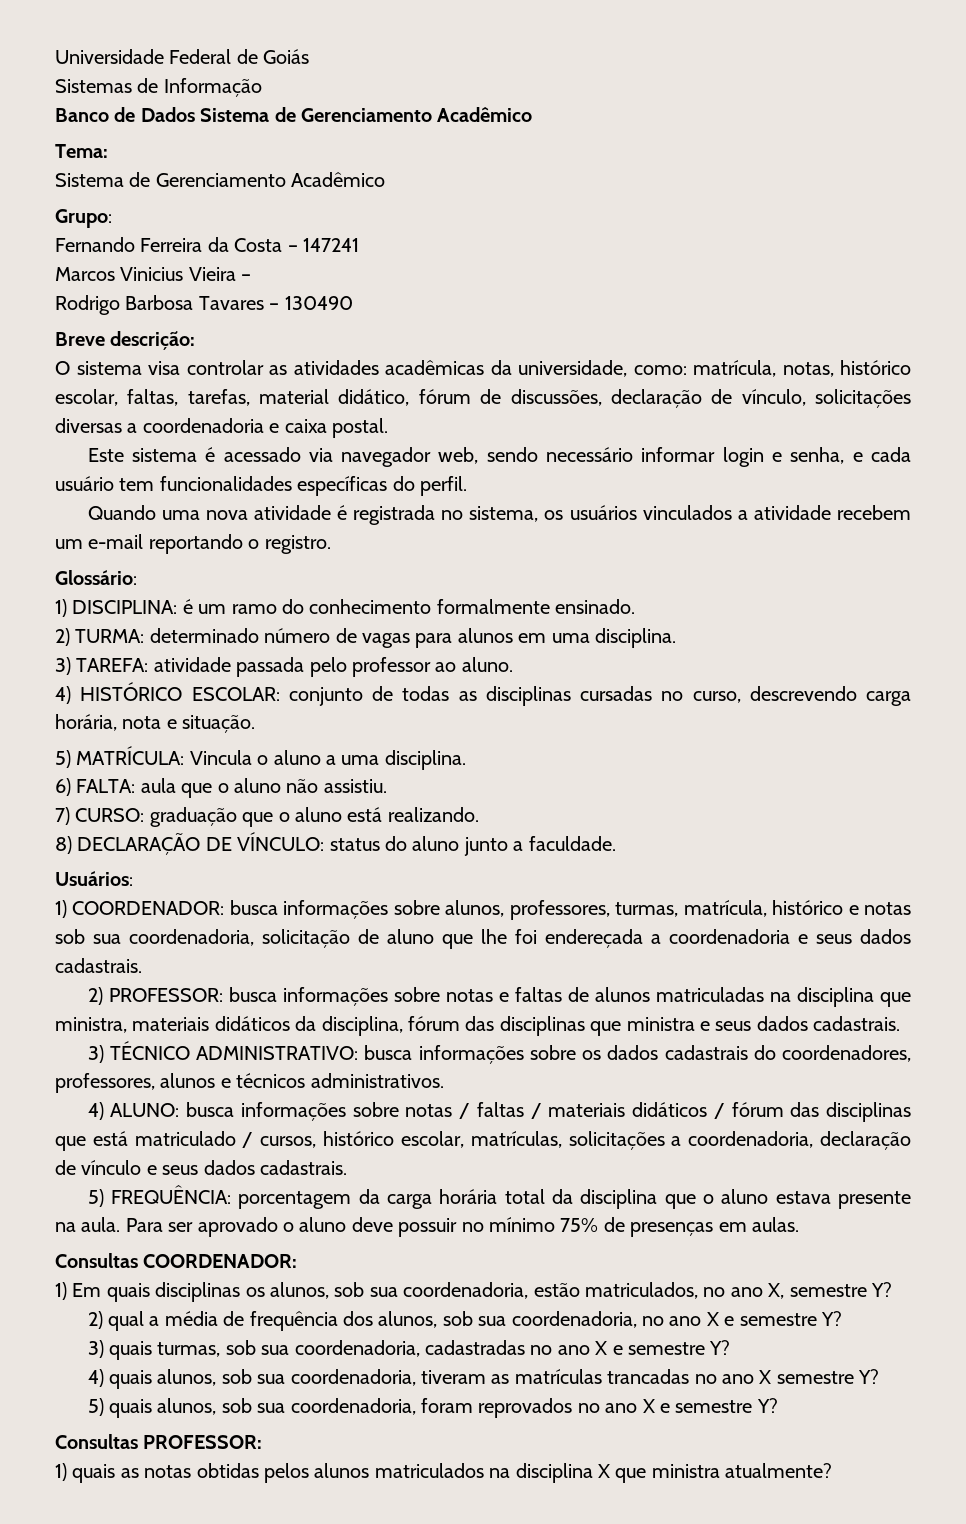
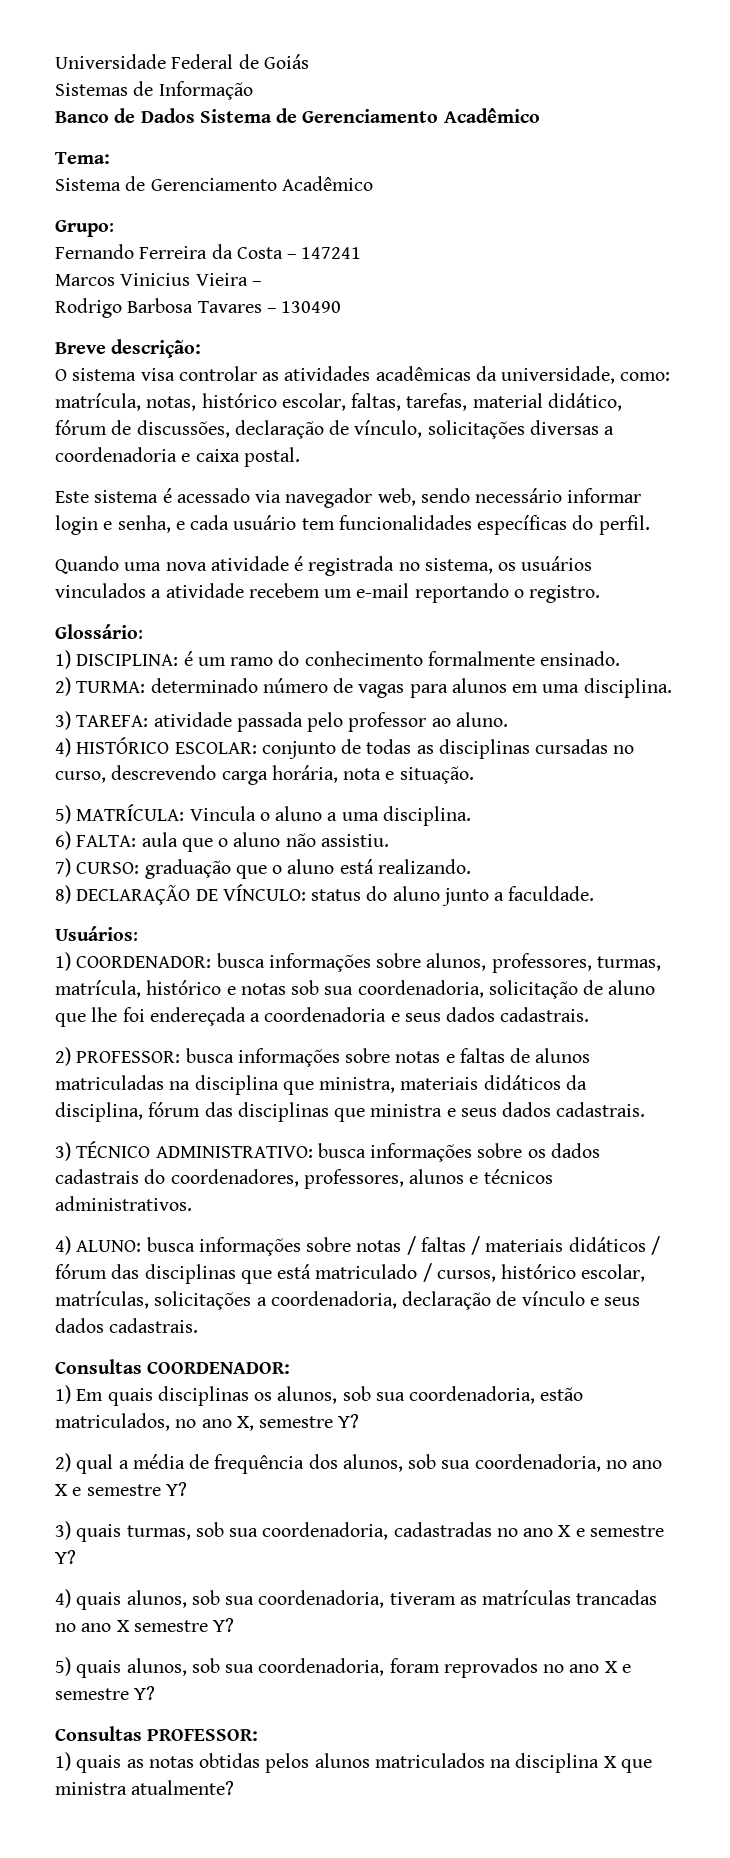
[87,1185,911,1209] [55,1217,799,1237] // 5) FREQUÊNCIA: porcentagem da carga horária total da disciplina que o aluno estava presente na aula. Para ser aprovado o aluno deve possuir no mínimo 75% de presenças em aulas. -> (199, 1325) none

